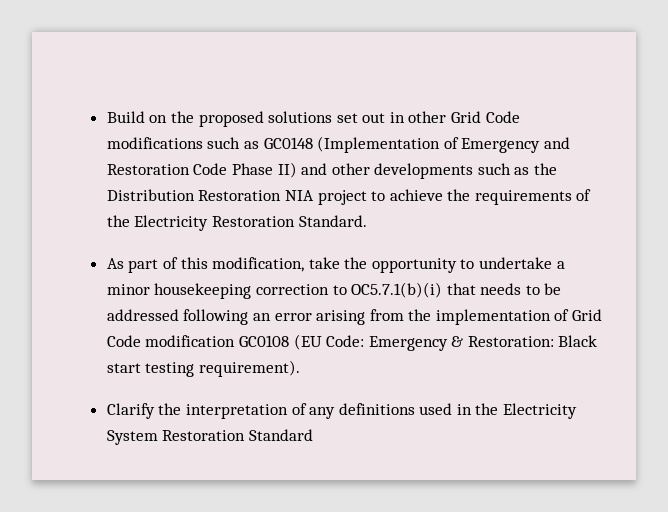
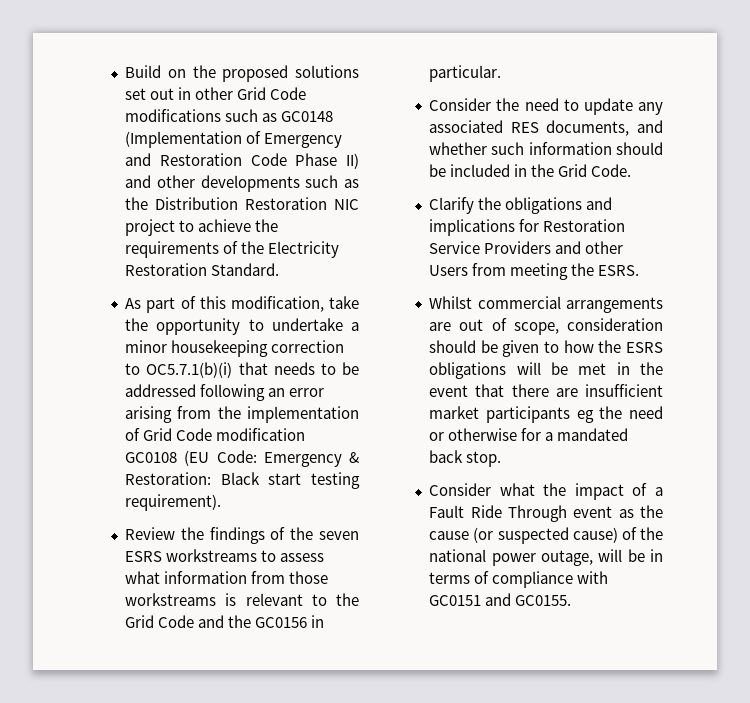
[284,190,314,201] NIA -> [334,199,359,210] NIC
[106,403,578,419] [106,429,313,445] Clarify the interpretation of any definitions used in the Electricity System Restoration Standard -> [125,527,359,544] [125,549,325,562] [125,571,329,584] [125,593,359,606] [125,615,325,628] [429,65,502,82] [429,98,663,115] [429,120,663,136] [429,142,663,155] [429,164,632,177] [429,197,613,214] [429,219,626,236] [429,241,624,254] [429,263,640,280] [429,296,663,313] [429,318,663,335] [429,340,663,357] [429,362,663,379] [429,384,663,397] [429,406,663,423] [429,428,629,441] [429,450,502,467] [429,483,663,500] [429,505,663,522] [429,527,663,544] [429,549,663,566] [429,571,609,588] [429,593,572,606] Review the findings of the seven ESRS workstreams to assess what information from those workstreams is relevant to the Grid Code and the GC0156 in particular. // Consider the need to update any associated RES documents, and whether such information should be included in the Grid Code. // Clarify the obligations and implications for Restoration Service Providers and other Users from meeting the ESRS. // Whilst commercial arrangements are out of scope, consideration should be given to how the ESRS obligations will be met in the event that there are insufficient market participants eg the need or otherwise for a mandated back stop. // Consider what the impact of a Fault Ride Through event as the cause (or suspected cause) of the national power outage, will be in terms of compliance with GC0151 and GC0155.

